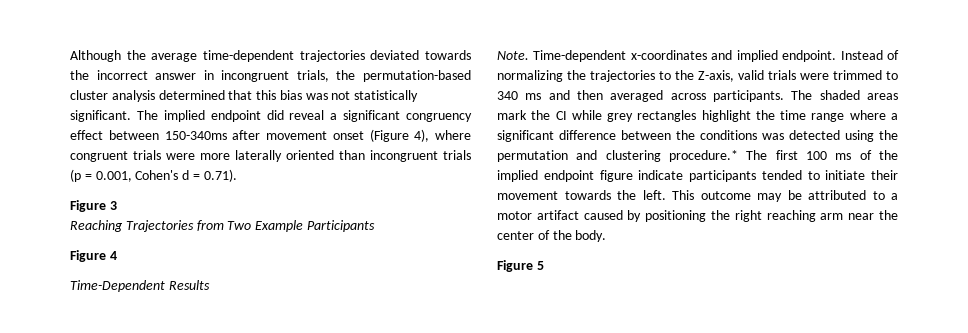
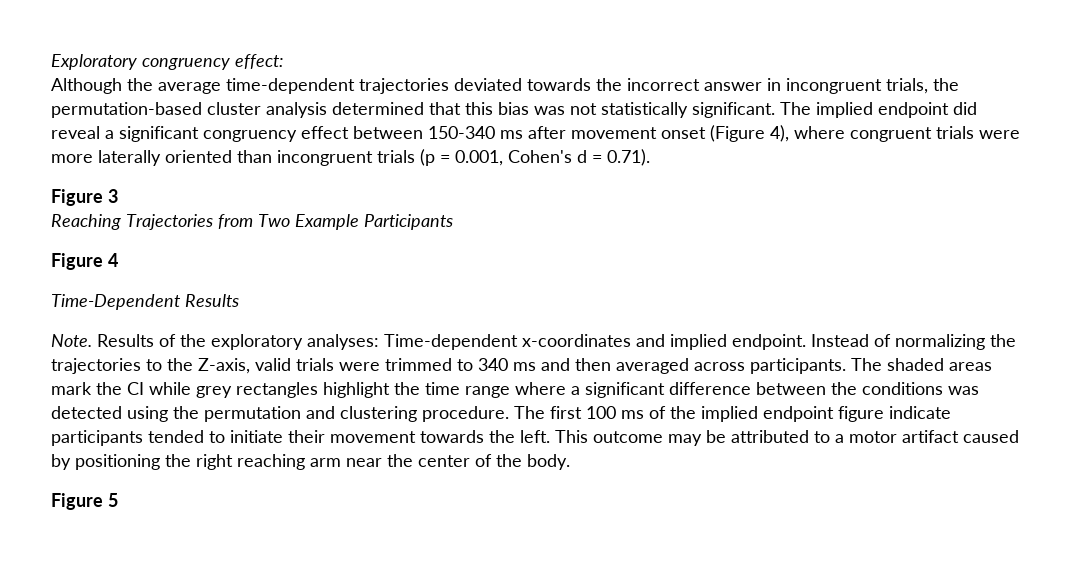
(70, 56) none -> [51,54,283,70] Exploratory congruency effect: //
[164,131,227,140] 150-340ms -> [428,126,523,139] 150-340 ms
(529, 55) none -> [97,334,379,350] Results of the exploratory analyses:
[669,150,738,162] procedure.* -> [422,406,509,422] procedure.

